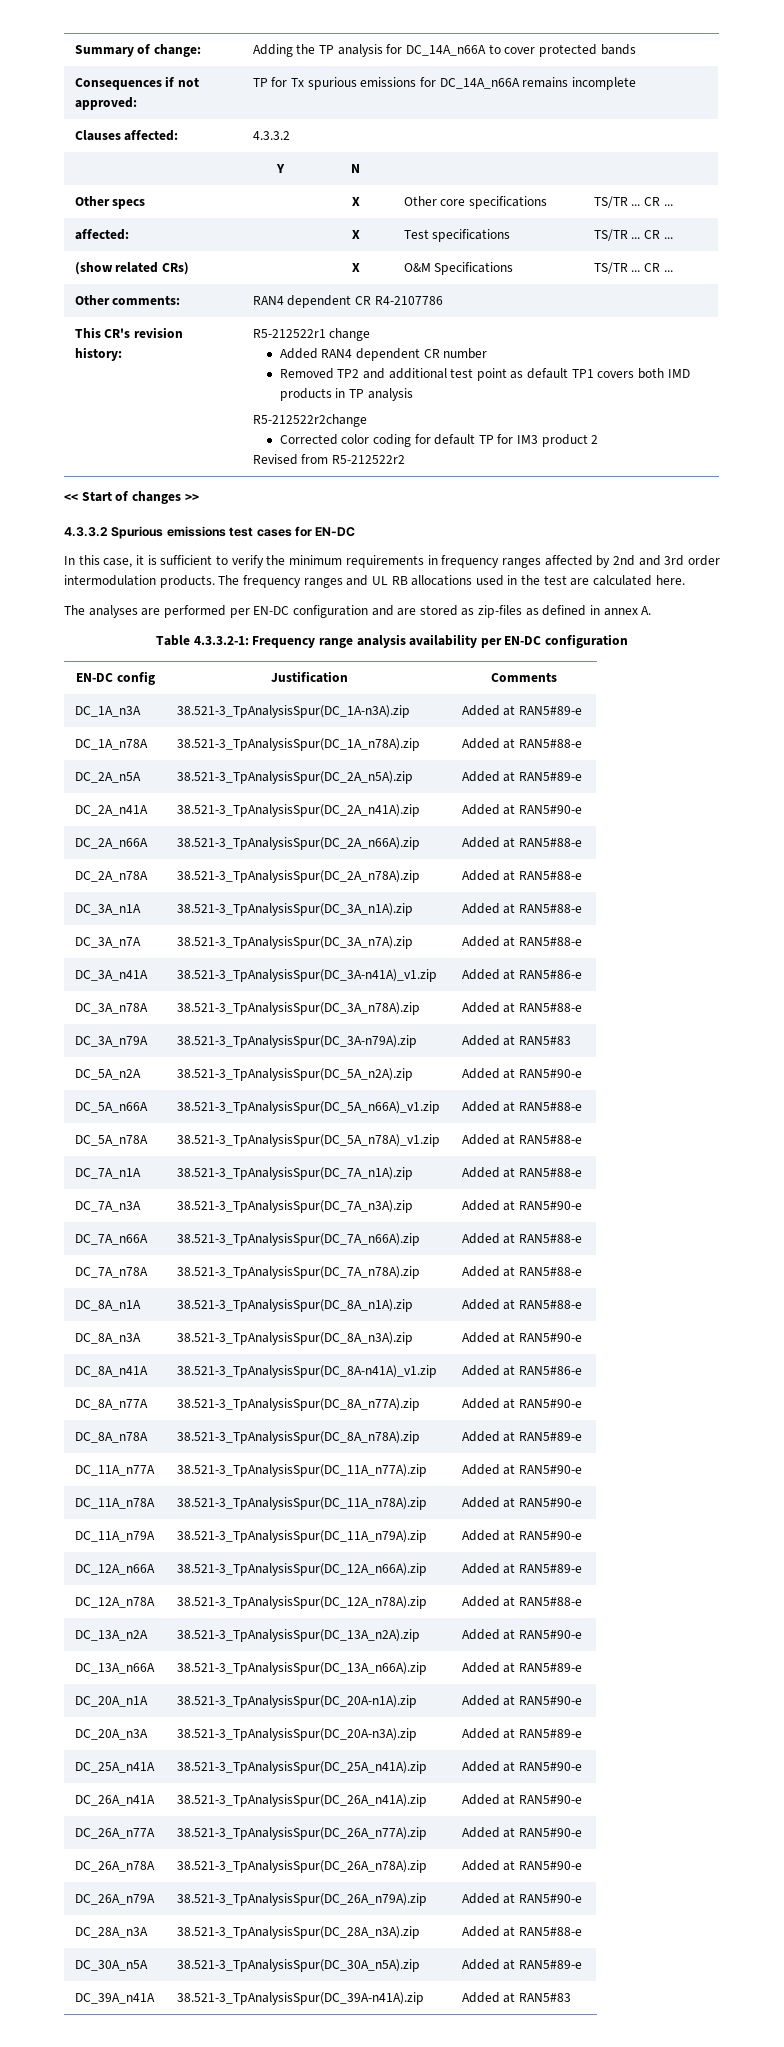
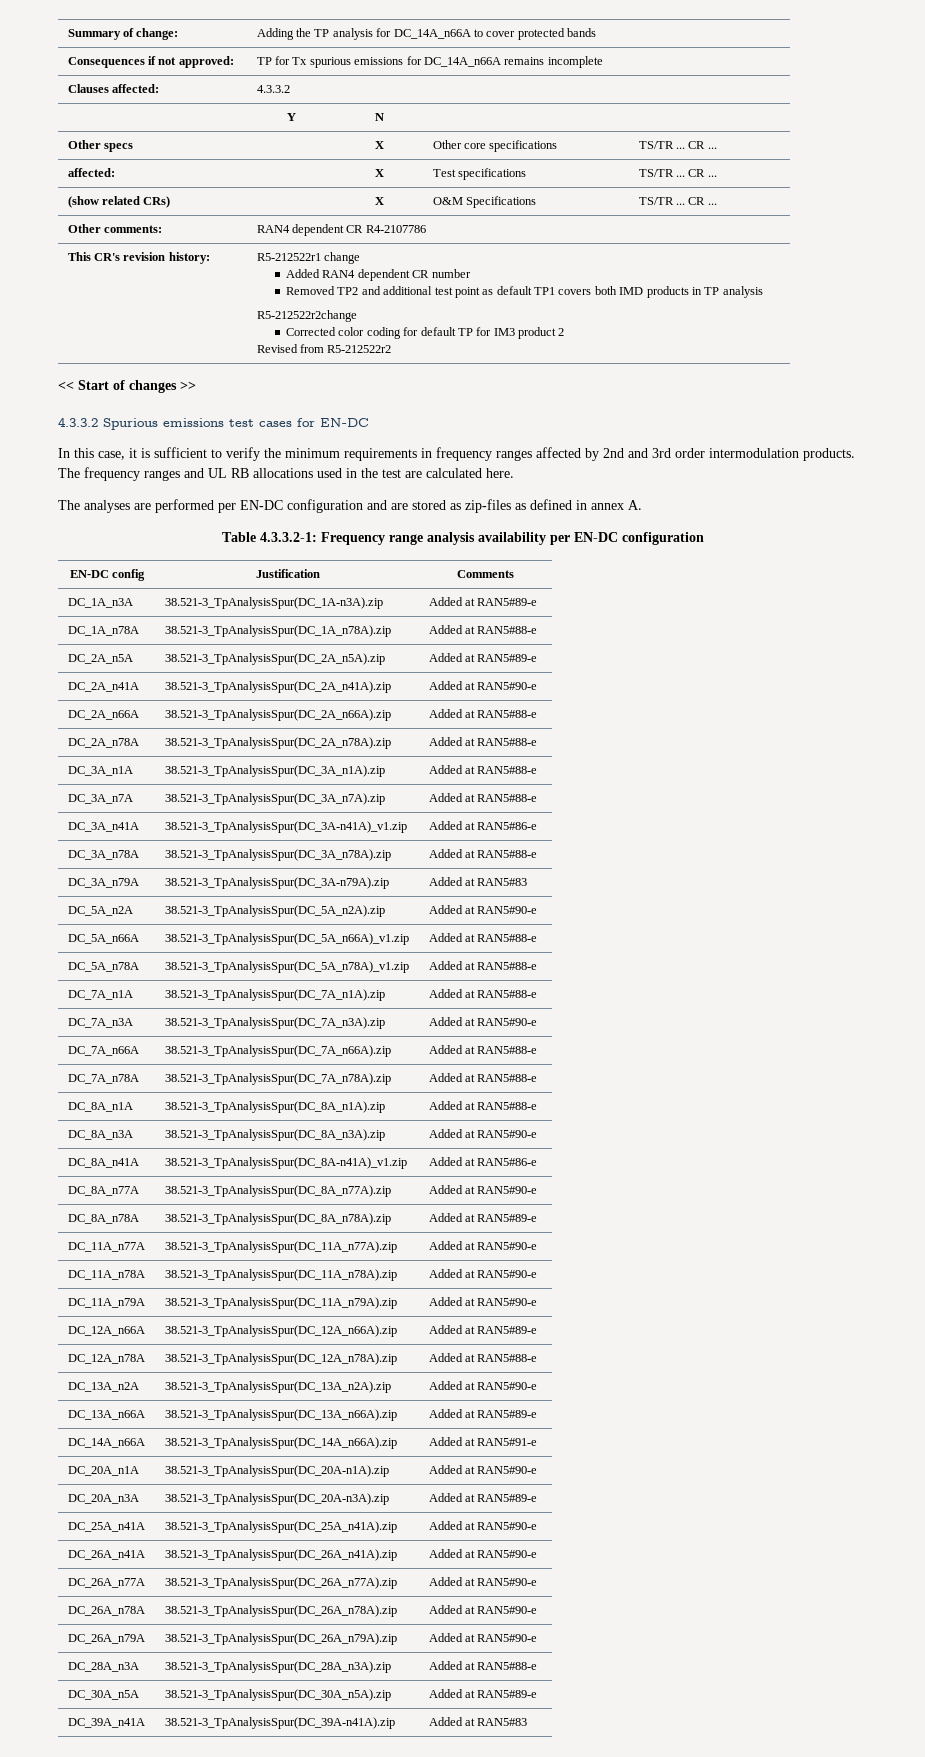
(583, 1667) none -> [67,1438,145,1448] [164,1437,397,1449] [428,1437,538,1446] // DC_14A_n66A | 38.521-3_TpAnalysisSpur(DC_14A_n66A).zip | Added at RAN5#91-e

